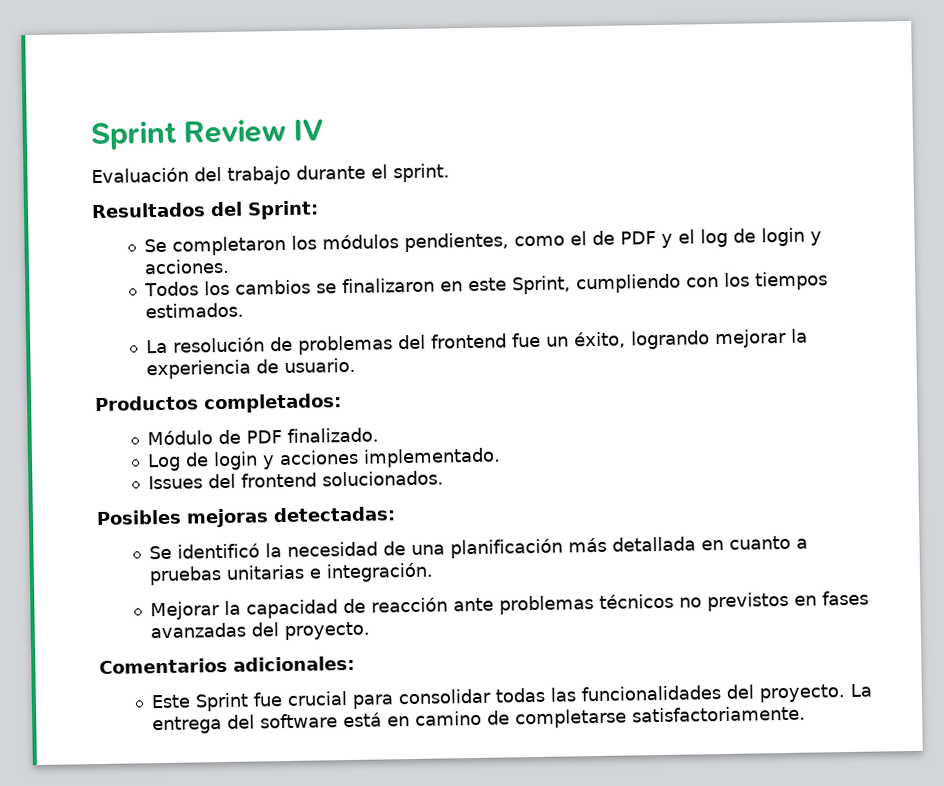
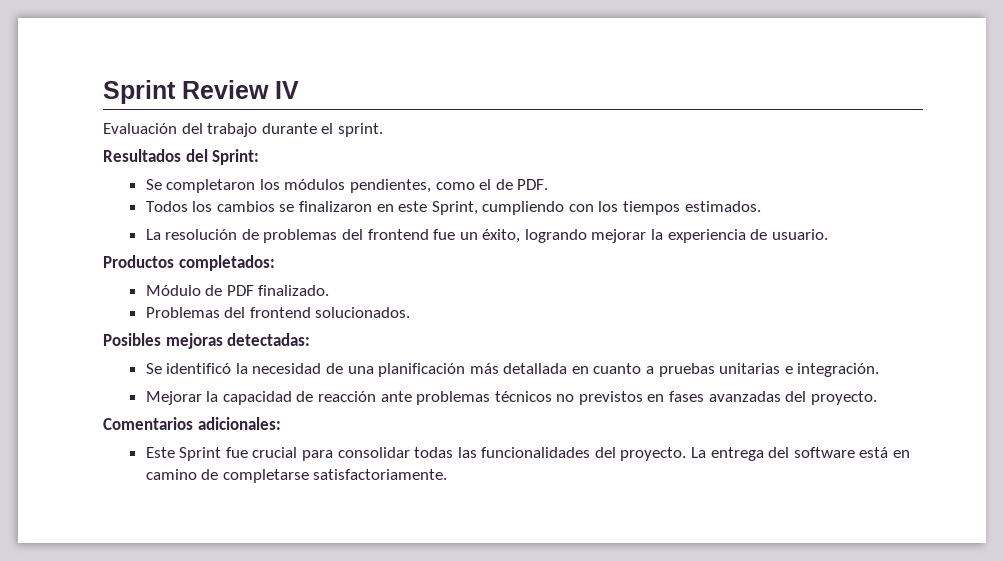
[620,227,823,248] [144,258,231,275] PDF y el log de login y acciones. -> [517,179,549,190] PDF.
[147,447,502,472] [148,475,204,490] Log de login y acciones implementado. // Issues -> [145,307,220,318] Problemas

